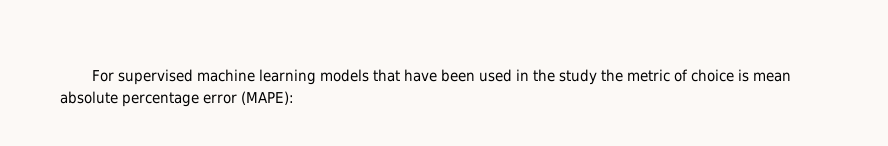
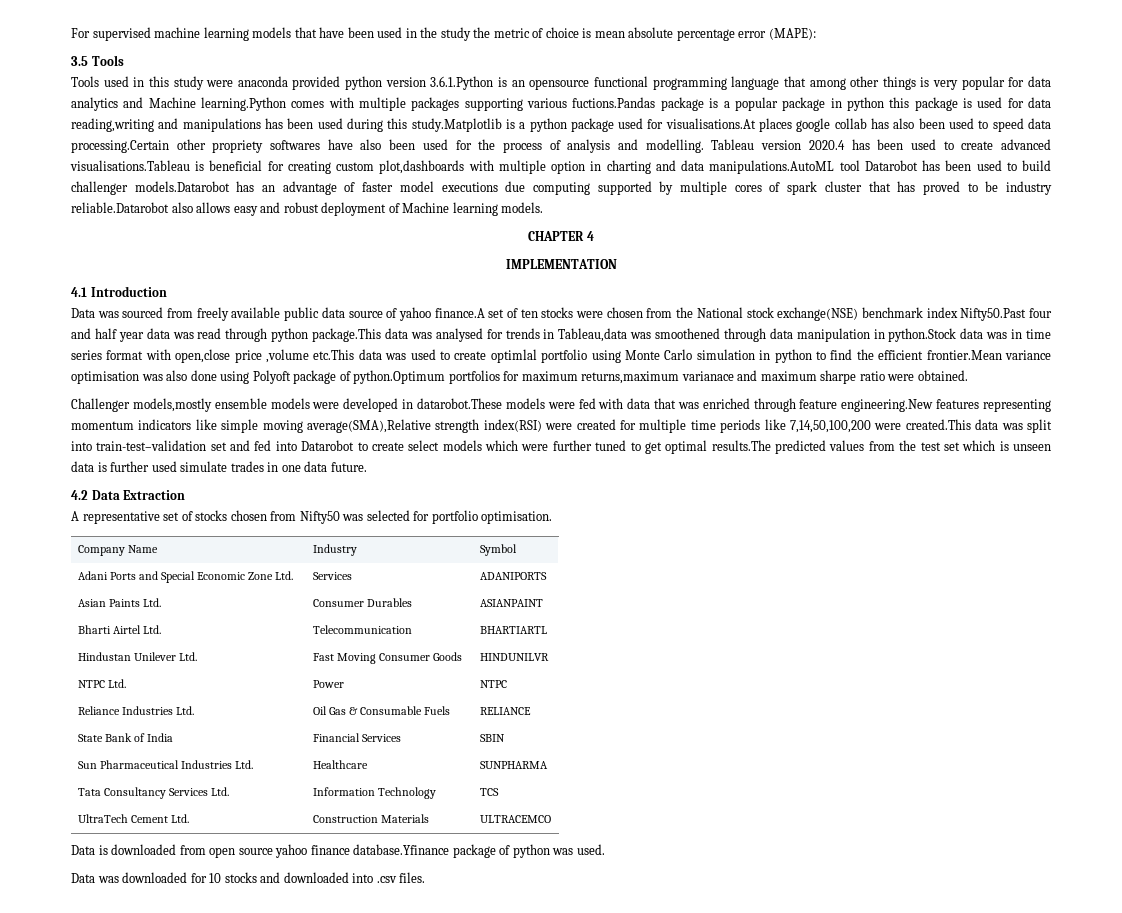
(295, 98) none -> [71,55,124,66] [71,76,1051,90] [71,97,1051,111] [71,118,1052,132] [71,139,1051,153] [70,160,1051,174] [71,181,1052,195] [71,202,544,216] [528,231,594,241] [505,259,617,269] [71,286,167,297] [71,307,1053,321] [71,328,1051,342] [71,349,1051,363] [71,370,968,384] [71,398,1052,412] [71,419,1052,433] [71,440,1051,454] [71,461,367,472] [71,490,186,500] [71,510,553,524] [77,545,158,556] [312,544,357,556] [479,544,517,556] [77,571,294,583] [312,572,352,580] [479,572,547,580] [77,598,161,607] [312,598,412,607] [479,599,543,607] [77,625,161,634] [312,625,412,634] [479,626,547,634] [77,652,197,661] [312,652,463,664] [479,653,549,661] [77,679,126,688] [312,680,344,688] [479,680,507,688] [77,706,194,715] [312,706,451,715] [479,707,531,715] [77,733,174,742] [312,733,401,742] [479,734,505,742] [77,760,254,769] [312,760,368,769] [479,761,548,769] [77,787,230,799] [312,787,436,799] [479,788,499,796] [77,814,189,823] [312,814,429,823] [479,815,551,823] [71,844,605,858] [71,872,426,883] // 3.5 Tools // Tools used in this study were anaconda provided python version 3.6.1.Python is an opensource functional programming language that among other things is very popular for data analytics and Machine learning.Python comes with multiple packages supporting various fuctions.Pandas package is a popular package in python this package is used for data reading,writing and manipulations has been used during this study.Matplotlib is a python package used for visualisations.At places google collab has also been used to speed data processing.Certain other propriety softwares have also been used for the process of analysis and modelling. Tableau version 2020.4 has been used to create advanced visualisations.Tableau is beneficial for creating custom plot,dashboards with multiple option in charting and data manipulations.AutoML tool Datarobot has been used to build challenger models.Datarobot has an advantage of faster model executions due computing supported by multiple cores of spark cluster that has proved to be industry reliable.Datarobot also allows easy and robust deployment of Machine learning models. // CHAPTER 4 // IMPLEMENTATION // 4.1 Introduction // Data was sourced from freely available public data source of yahoo finance.A set of ten stocks were chosen from the National stock exchange(NSE) benchmark index Nifty50.Past four and half year data was read through python package.This data was analysed for trends in Tableau,data was smoothened through data manipulation in python.Stock data was in time series format with open,close price ,volume etc.This data was used to create optimlal portfolio using Monte Carlo simulation in python to find the efficient frontier.Mean variance optimisation was also done using Polyoft package of python.Optimum portfolios for maximum returns,maximum varianace and maximum sharpe ratio were obtained. // Challenger models,mostly ensemble models were developed in datarobot.These models were fed with data that was enriched through feature engineering.New features representing momentum indicators like simple moving average(SMA),Relative strength index(RSI) were created for multiple time periods like 7,14,50,100,200 were created.This data was split into train-test–validation set and fed into Datarobot to create select models which were further tuned to get optimal results.The predicted values from the test set which is unseen data is further used simulate trades in one data future. // 4.2 Data Extraction // A representative set of stocks chosen from Nifty50 was selected for portfolio optimisation. // Company Name | Industry | Symbol // Adani Ports and Special Economic Zone Ltd. | Services | ADANIPORTS // Asian Paints Ltd. | Consumer Durables | ASIANPAINT // Bharti Airtel Ltd. | Telecommunication | BHARTIARTL // Hindustan Unilever Ltd. | Fast Moving Consumer Goods | HINDUNILVR // NTPC Ltd. | Power | NTPC // Reliance Industries Ltd. | Oil Gas & Consumable Fuels | RELIANCE // State Bank of India | Financial Services | SBIN // Sun Pharmaceutical Industries Ltd. | Healthcare | SUNPHARMA // Tata Consultancy Services Ltd. | Information Technology | TCS // UltraTech Cement Ltd. | Construction Materials | ULTRACEMCO // Data is downloaded from open source yahoo finance database.Yfinance package of python was used. // Data was downloaded for 10 stocks and downloaded into .csv files.

